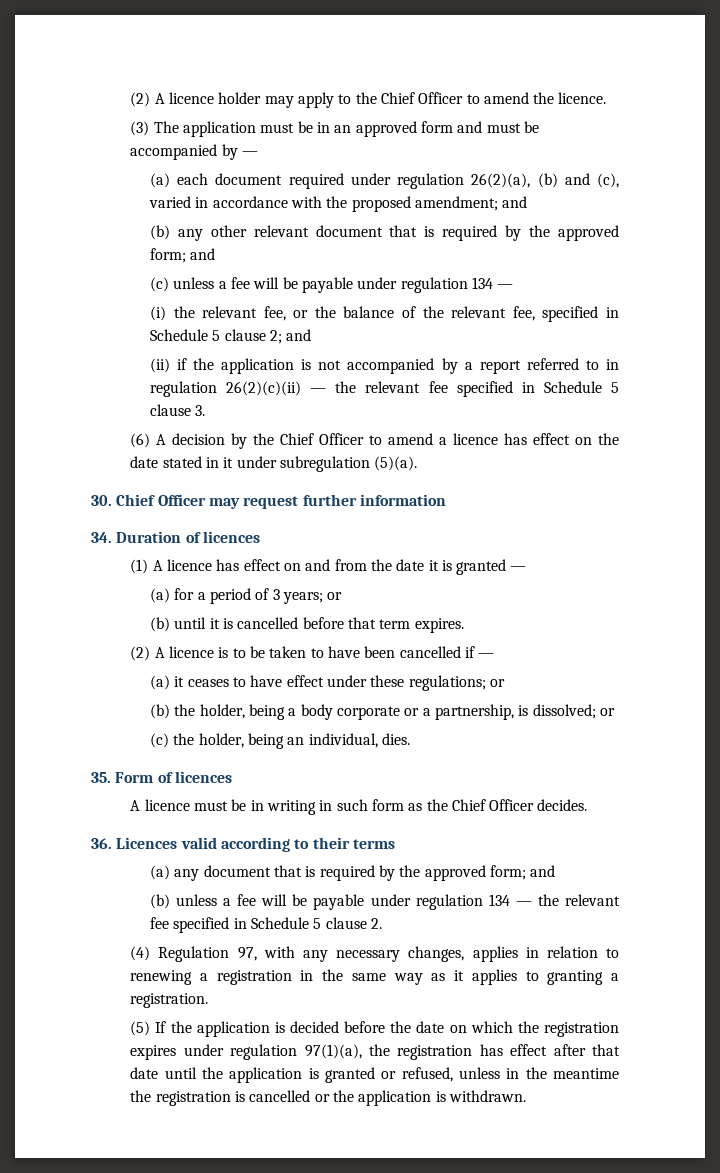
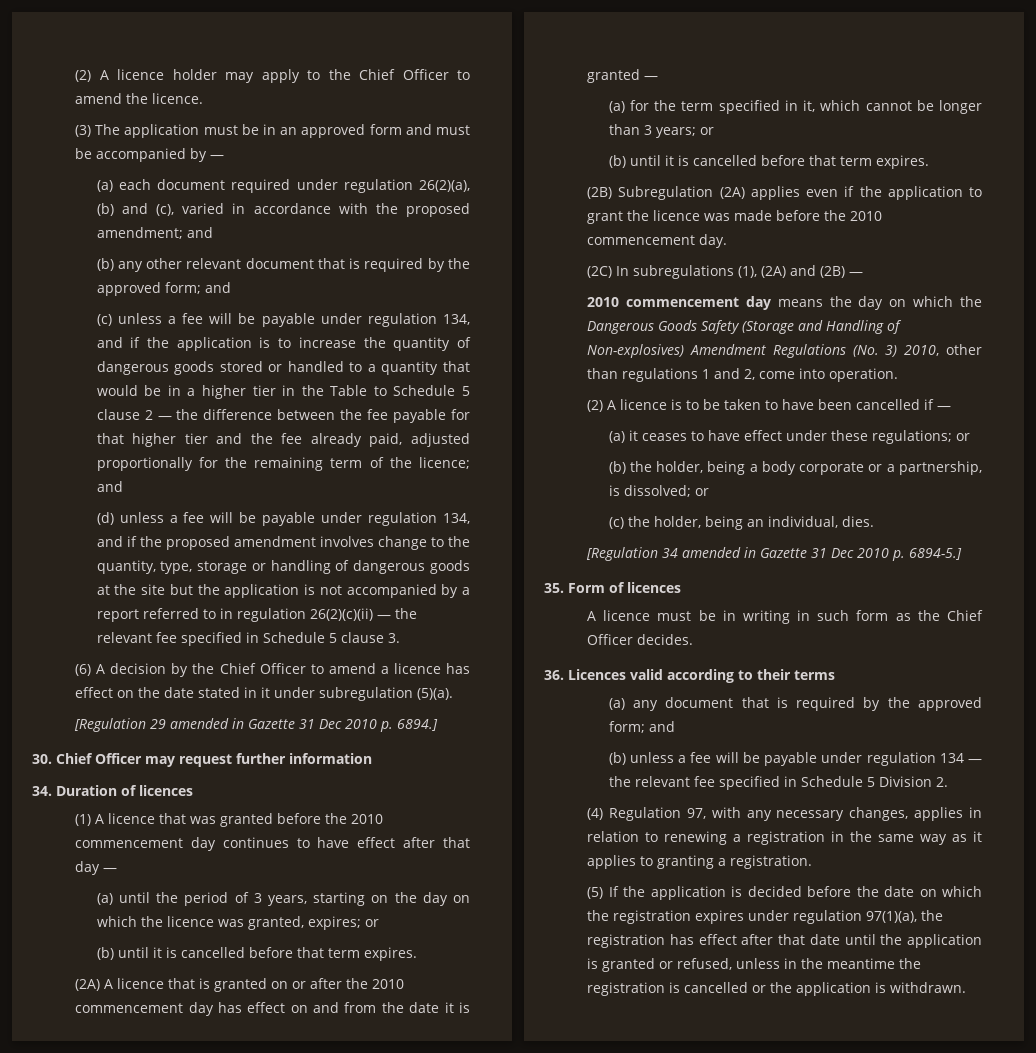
[471,277,514,289] [149,306,619,322] [149,329,312,344] [149,358,188,373] 134 — // (i) the relevant fee, or the balance of the relevant fee, specified in Schedule 5 clause 2; and // (ii) if -> [443,314,470,325] [96,337,472,351] [96,361,470,375] [96,385,470,399] [96,409,470,423] [96,433,470,447] [96,457,470,471] [96,481,123,492] [96,512,470,526] [96,536,470,550] [96,560,470,574] [96,584,193,595] 134, and if the application is to increase the quantity of dangerous goods stored or handled to a quantity that would be in a higher tier in the Table to Schedule 5 clause 2 — the difference between the fee payable for that higher tier and the fee already paid, adjusted proportionally for the remaining term of the licence; and // (d) unless a fee will be payable under regulation 134, and if the proposed amendment involves change to the quantity, type, storage or handling of dangerous goods at the site but
(418, 463) none -> [74,718,439,732] // [Regulation 29 amended in Gazette 31 Dec 2010 p. 6894.]
(212, 565) none -> [159,813,384,827] [75,837,471,851] [75,861,118,875] [96,892,471,906] [96,916,379,930] [96,947,417,961] [75,978,405,992] [75,1002,214,1016] that was granted before the 2010 commencement day continues to have effect after that day — // (a) until the period of 3 years, starting on the day on which the licence was granted, expires; or // (b) until it is cancelled before that term expires. // (2A) A licence that is granted on or after the 2010 commencement day
[197,588,270,604] a period of -> [654,100,982,114] [608,124,640,135] the term specified in it, which cannot be longer than
(464, 625) none -> [587,186,983,200] [587,210,883,224] [587,234,728,248] [587,265,864,279] [587,296,983,310] [587,320,903,334] [587,344,982,358] [587,368,899,382] // (2B) Subregulation (2A) applies even if the application to grant the licence was made before the 2010 commencement day. // (2C) In subregulations (1), (2A) and (2B) — // 2010 commencement day means the day on which the Dangerous Goods Safety (Storage and Handling of Non-explosives) Amendment Regulations (No. 3) 2010, other than regulations 1 and 2, come into operation.
(410, 739) none -> [586,547,963,561] // [Regulation 34 amended in Gazette 31 Dec 2010 p. 6894-5.]
[325,917,367,929] clause -> [878,776,932,787] Division

